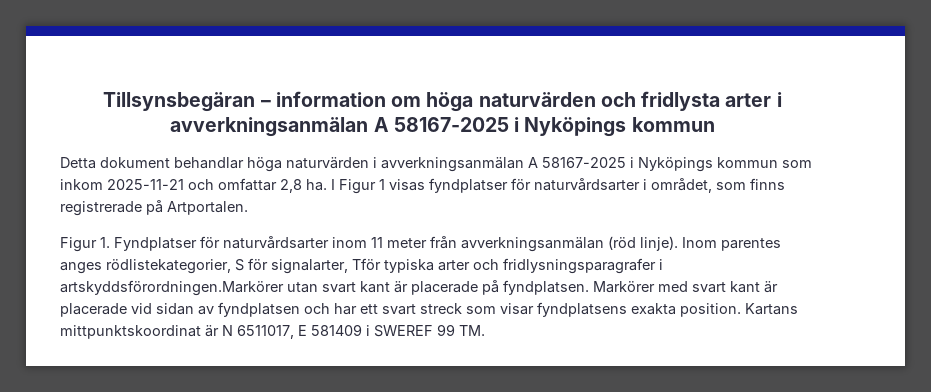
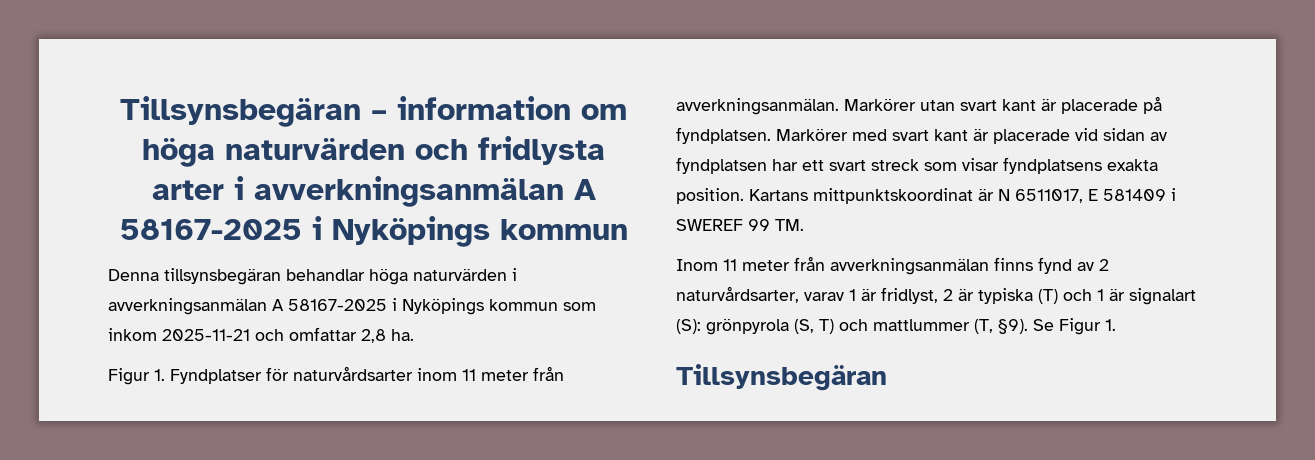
[60,157,170,169] Detta dokument -> [108,268,281,285] Denna tillsynsbegäran
[331,178,785,194] [60,200,248,216] I Figur 1 visas fyndplatser för naturvårdsarter i området, som finns registrerade på Artportalen. -> (414, 335) none
[461,236,781,252] [60,258,663,274] [60,280,284,296] avverkningsanmälan (röd linje). Inom parentes anges rödlistekategorier, S för signalarter, Tför typiska arter och fridlysningsparagrafer i artskyddsförordningen.Markörer -> [676,98,916,115] avverkningsanmälan. Markörer
[304,303,330,314] och -> (767, 165) none
(485, 330) none -> [676,256,1109,275] [676,286,1196,305] [676,318,1116,335] [676,364,887,391] // Inom 11 meter från avverkningsanmälan finns fynd av 2 naturvårdsarter, varav 1 är fridlyst, 2 är typiska (T) och 1 är signalart (S): grönpyrola (S, T) och mattlummer (T, §9). Se Figur 1. // Tillsynsbegäran

